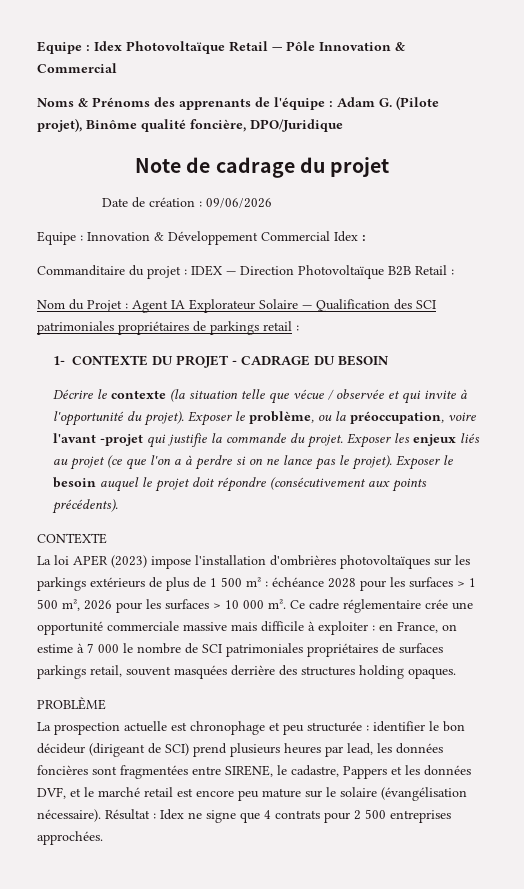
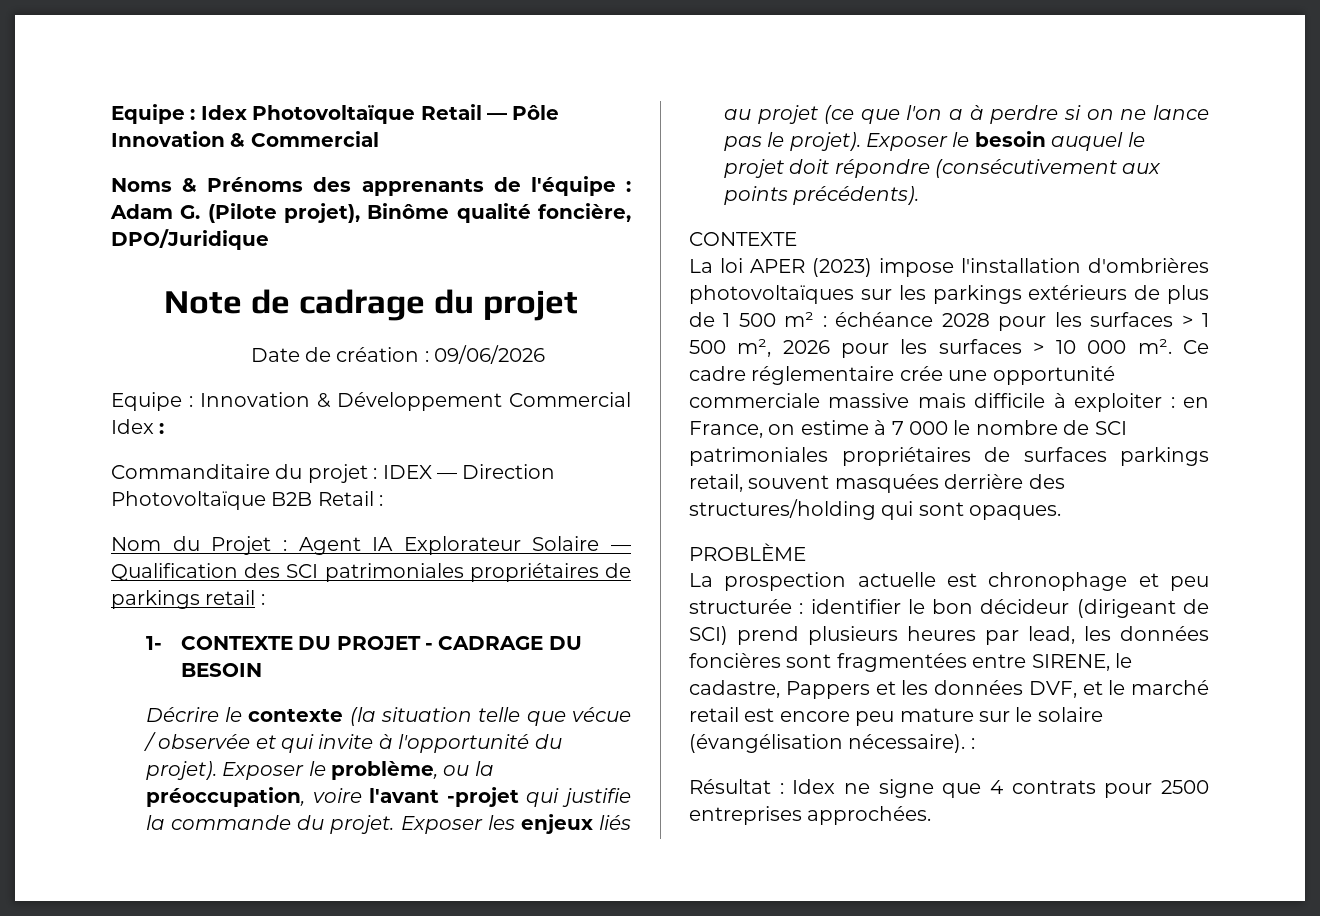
[301,665,404,679] structures holding -> [689,499,964,520] structures/holding qui sont
(101, 815) none -> [970,738,975,749] : //
[354,809,386,820] 2 500 -> [1161,780,1209,794] 2500

